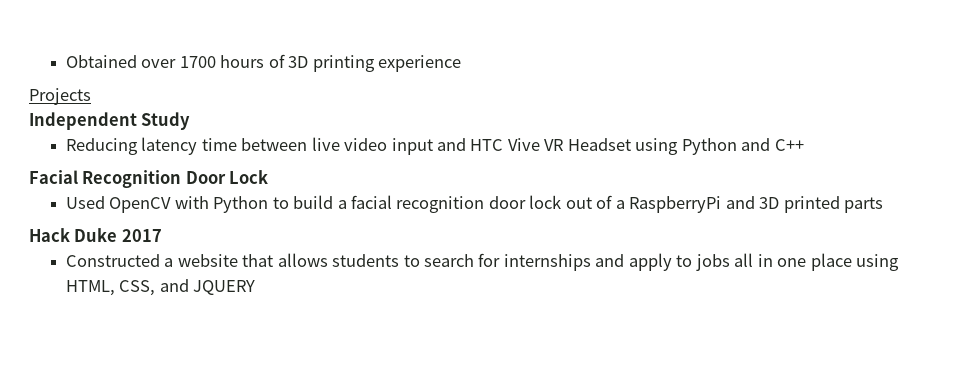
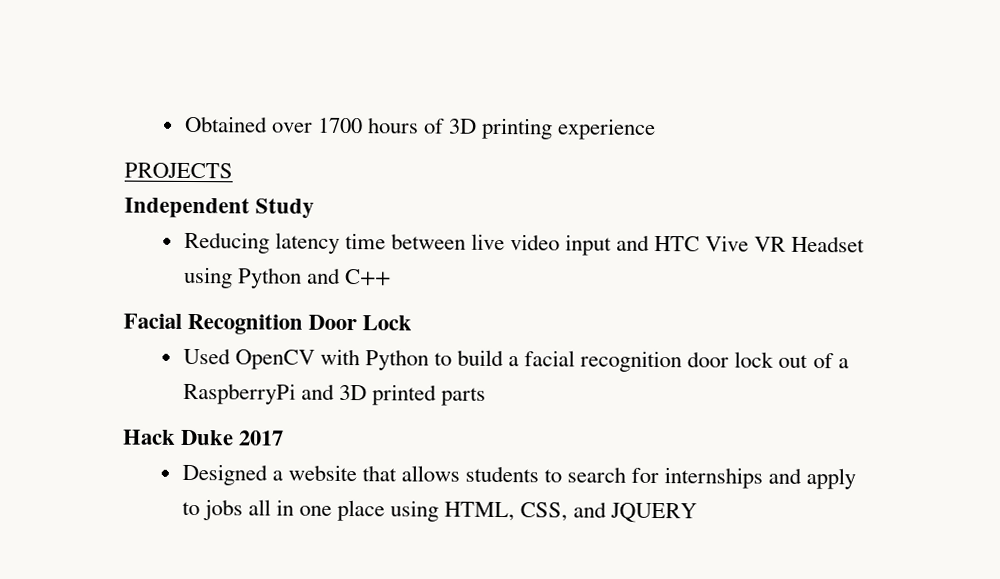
[29,88,91,105] Projects -> [124,162,233,179] PROJECTS
[65,254,160,267] Constructed -> [181,463,268,486] Designed

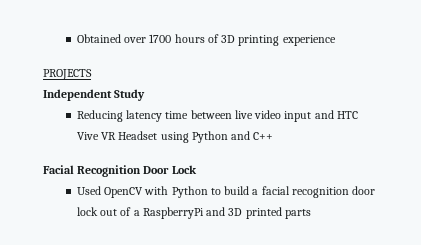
[122,429,285,446] [181,463,857,490] [181,499,698,524] // Hack Duke 2017 // Designed a website that allows students to search for internships and apply to jobs all in one place using HTML, CSS, and JQUERY -> (311, 214) none

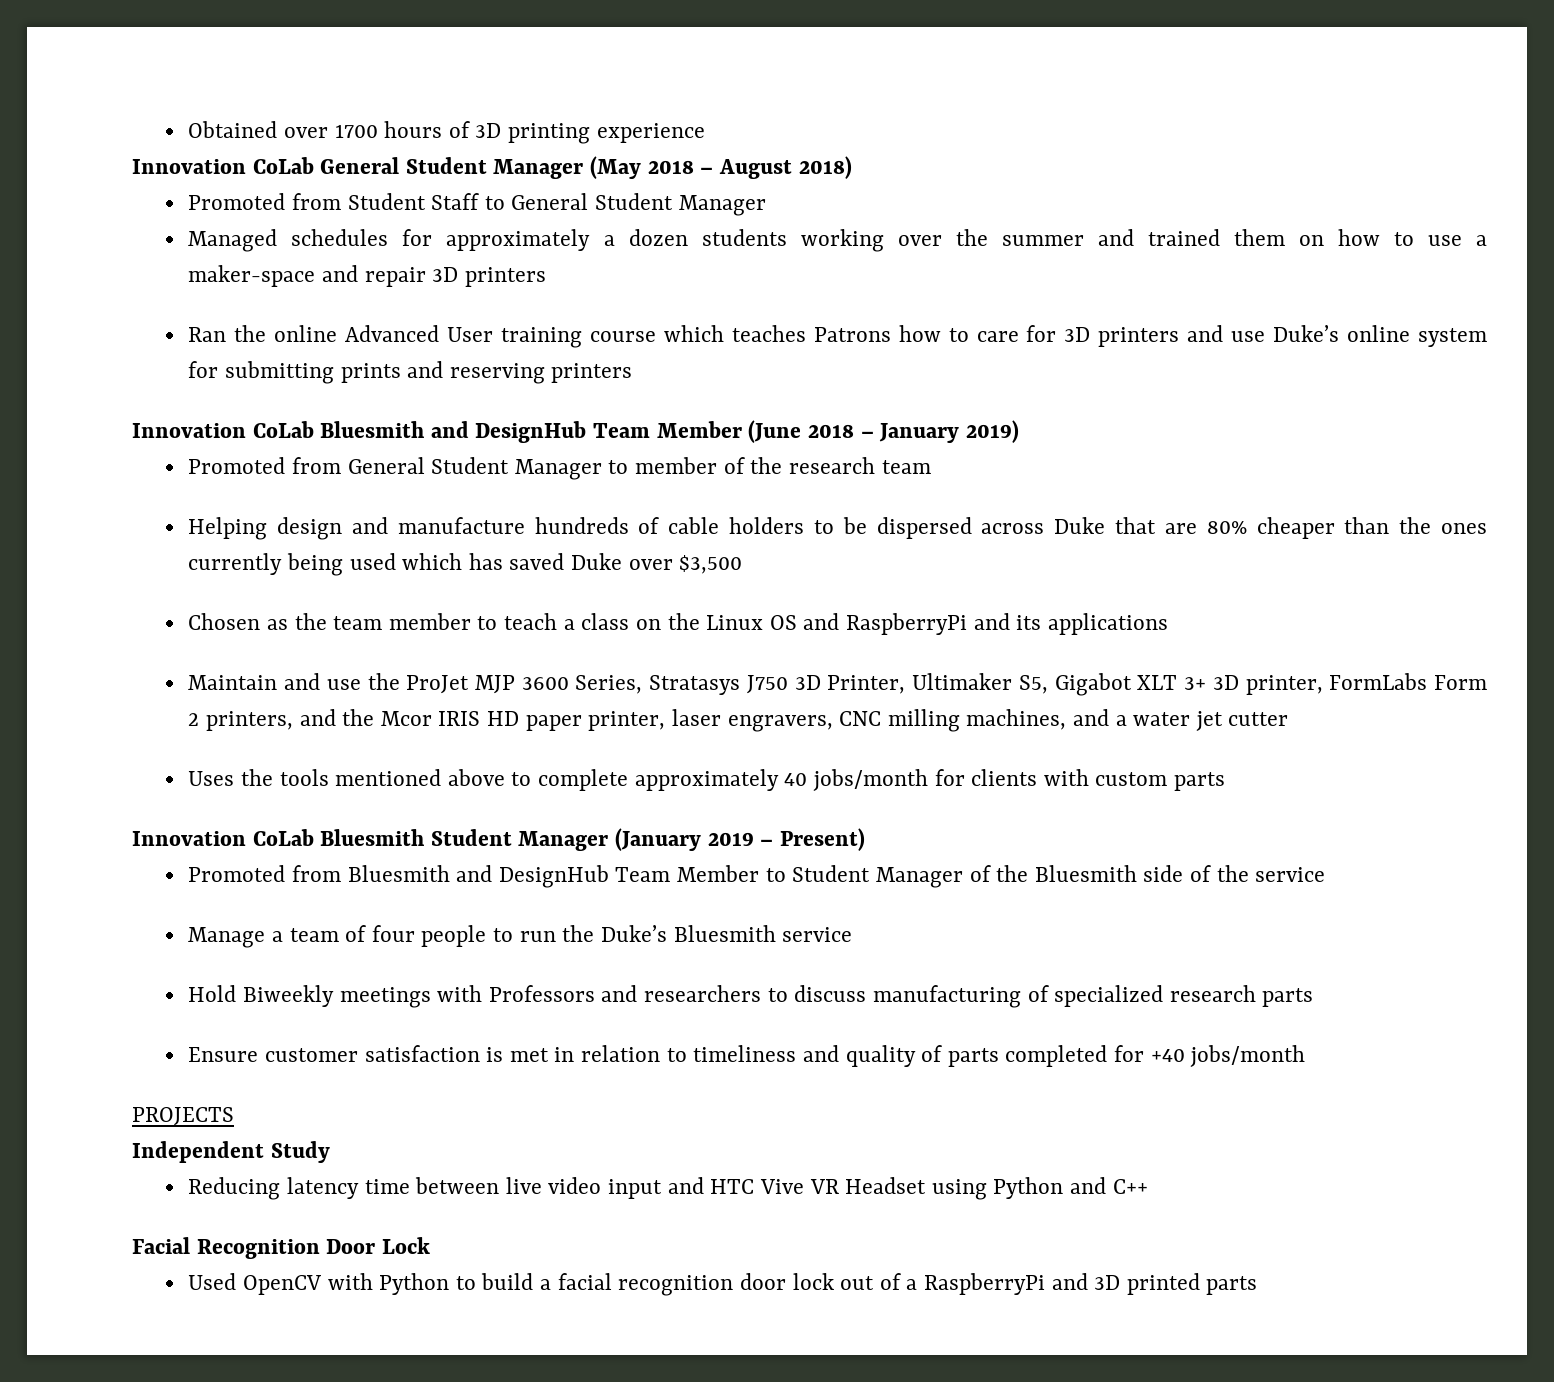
(336, 40) none -> [132,156,852,179] [188,193,766,216] [188,229,1488,252] [188,265,546,287] [188,325,1487,348] [188,361,633,384] [132,420,1019,443] [188,457,931,480] [188,517,1487,540] [188,553,743,576] [188,613,1168,635] [188,673,1487,696] [188,709,1289,732] [188,769,1225,791] [132,828,865,851] [188,865,1326,888] [188,925,853,948] [188,985,1314,1008] [188,1045,1306,1067] // Innovation CoLab General Student Manager (May 2018 – August 2018) // Promoted from Student Staff to General Student Manager // Managed schedules for approximately a dozen students working over the summer and trained them on how to use a maker-space and repair 3D printers // Ran the online Advanced User training course which teaches Patrons how to care for 3D printers and use Duke’s online system for submitting prints and reserving printers // Innovation CoLab Bluesmith and DesignHub Team Member (June 2018 – January 2019) // Promoted from General Student Manager to member of the research team // Helping design and manufacture hundreds of cable holders to be dispersed across Duke that are 80% cheaper than the ones currently being used which has saved Duke over $3,500 // Chosen as the team member to teach a class on the Linux OS and RaspberryPi and its applications // Maintain and use the ProJet MJP 3600 Series, Stratasys J750 3D Printer, Ultimaker S5, Gigabot XLT 3+ 3D printer, FormLabs Form 2 printers, and the Mcor IRIS HD paper printer, laser engravers, CNC milling machines, and a water jet cutter // Uses the tools mentioned above to complete approximately 40 jobs/month for clients with custom parts // Innovation CoLab Bluesmith Student Manager (January 2019 – Present) // Promoted from Bluesmith and DesignHub Team Member to Student Manager of the Bluesmith side of the service // Manage a team of four people to run the Duke’s Bluesmith service // Hold Biweekly meetings with Professors and researchers to discuss manufacturing of specialized research parts // Ensure customer satisfaction is met in relation to timeliness and quality of parts completed for +40 jobs/month

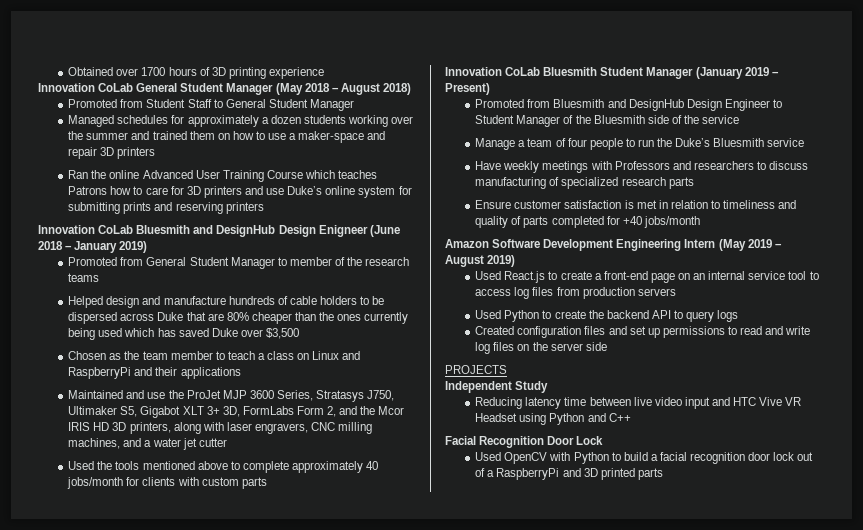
[501,327,656,348] training course -> [222,170,303,182] Training Course
[593,421,742,438] Team Member -> [278,225,368,237] Design Enigneer
[881,460,931,474] [188,517,268,540] team // Helping -> [68,273,100,282] [68,296,104,308] teams // Helped
[667,613,797,630] the Linux OS -> [312,351,340,360] Linux
[1016,615,1042,630] its -> [155,367,178,376] their
[188,675,278,690] Maintain -> [68,390,124,399] Maintained
[746,675,906,694] J750 3D Printer, -> [367,390,395,401] J750,
[1212,673,1487,695] [188,711,293,731] 3D printer, FormLabs Form 2 printers, -> [222,406,337,417] 3D, FormLabs Form 2,
[525,711,666,731] paper printer, -> [112,422,224,434] 3D printers, along with
[188,771,235,786] Uses -> [68,461,95,470] Used
[615,865,760,882] Team Member -> [686,99,770,111] Design Engineer
[188,985,334,1007] Hold Biweekly -> [475,161,540,173] Have weekly
(1306, 1056) none -> [445,239,782,251] [445,255,516,267] [475,271,819,283] [475,287,676,299] [475,310,739,322] [475,326,811,338] [475,342,607,354] // Amazon Software Development Engineering Intern (May 2019 – August 2019) // Used React.js to create a front-end page on an internal service tool to access log files from production servers // Used Python to create the backend API to query logs // Created configuration files and set up permissions to read and write log files on the server side

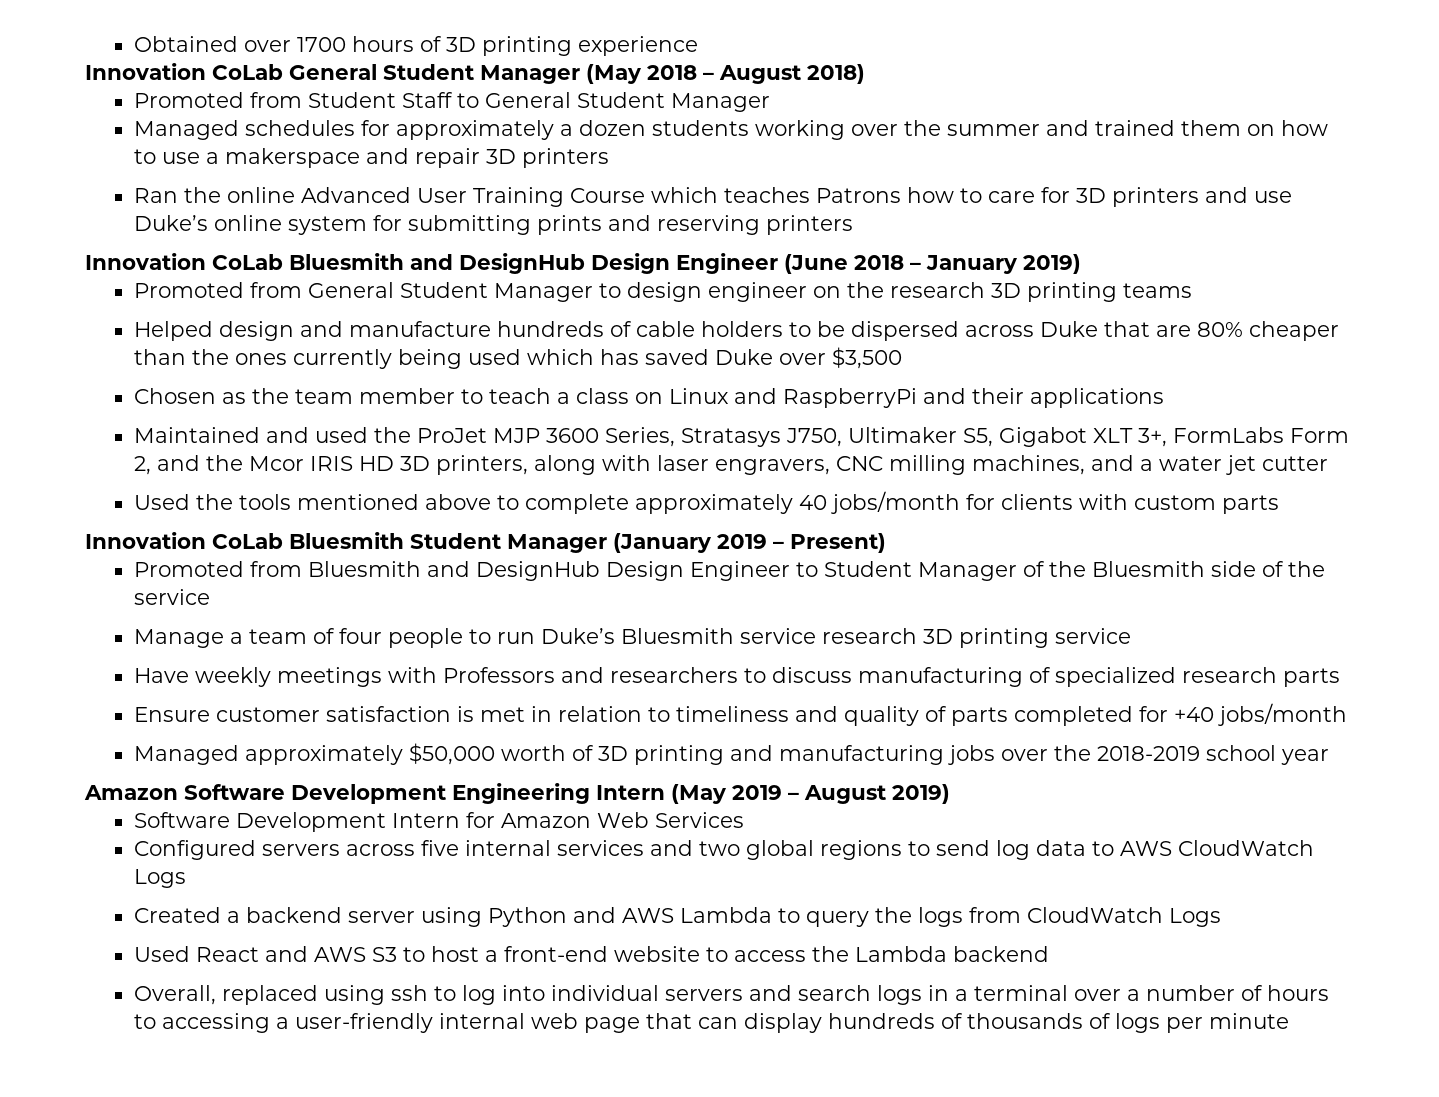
[298,131,365,143] maker-space -> [224,148,360,168] makerspace
[318,225,368,237] Enigneer -> [676,253,778,274] Engineer
[289,257,410,266] member of the research -> [626,282,1117,302] design engineer on the research 3D printing
[147,392,166,399] use -> [314,427,368,443] used
[206,406,240,417] 3+ 3D, -> [1137,428,1167,447] 3+,
[657,138,673,147] the -> (535, 638) none
(805, 142) none -> [821,628,1131,648] research 3D printing service
(700, 222) none -> [133,743,1329,765] // Managed approximately $50,000 worth of 3D printing and manufacturing jobs over the 2018-2019 school year
[475,271,819,283] [475,287,676,299] [475,310,739,322] [475,326,811,338] [475,342,607,354] [445,365,507,374] [445,381,549,393] [475,397,802,409] [475,413,631,425] [445,436,604,448] [475,452,814,464] [475,468,663,480] Used React.js to create a front-end page on an internal service tool to access log files from production servers // Used Python to create the backend API to query logs // Created configuration files and set up permissions to read and write log files on the server side // PROJECTS // Independent Study // Reducing latency time between live video input and HTC Vive VR Headset using Python and C++ // Facial Recognition Door Lock // Used OpenCV with Python to build a facial recognition door lock out of a RaspberryPi and 3D printed parts -> [133,812,744,832] [133,840,1314,860] [133,869,186,888] [133,907,1221,927] [133,946,1049,962] [133,985,1329,1005] [133,1013,1289,1033] Software Development Intern for Amazon Web Services // Configured servers across five internal services and two global regions to send log data to AWS CloudWatch Logs // Created a backend server using Python and AWS Lambda to query the logs from CloudWatch Logs // Used React and AWS S3 to host a front-end website to access the Lambda backend // Overall, replaced using ssh to log into individual servers and search logs in a terminal over a number of hours to accessing a user-friendly internal web page that can display hundreds of thousands of logs per minute

